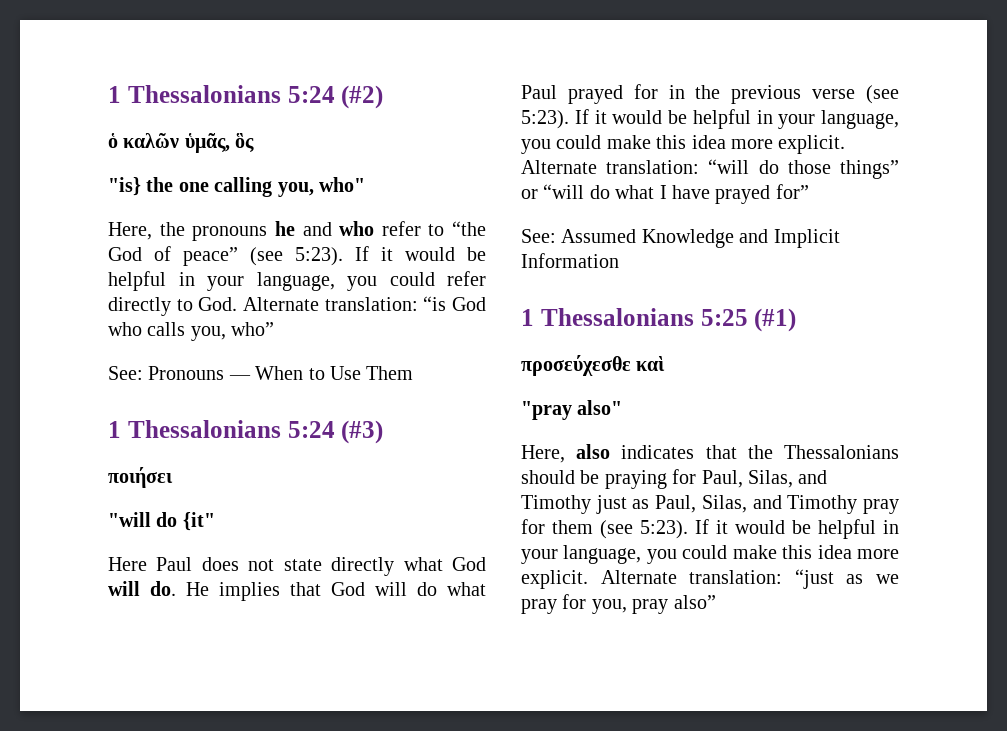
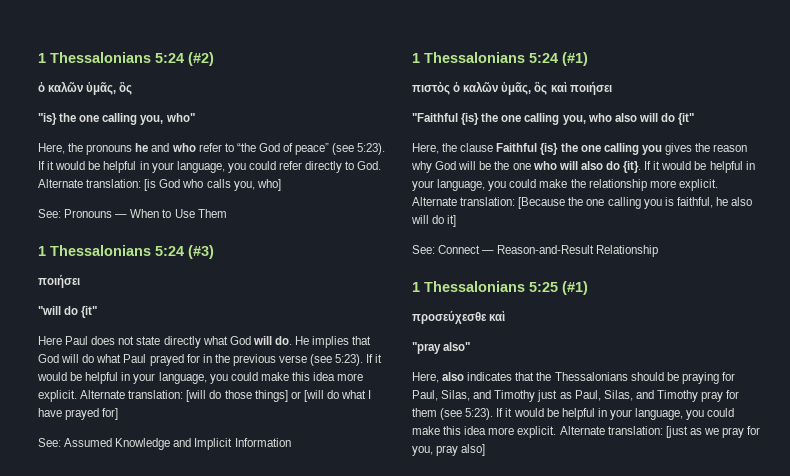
[423,296,447,311] “is -> [144,179,157,191] [is
[231,322,275,336] who” -> [256,179,281,191] who]
[708,159,750,174] “will -> [186,390,207,402] [will
[840,160,899,179] [521,184,585,199] things” or “will -> [254,390,324,402] things] or [will
[775,184,809,199] for” -> [102,408,119,420] for]
(619, 260) none -> [412,52,588,66] [412,81,612,95] [412,113,695,125] [412,143,748,155] [411,161,755,173] [412,179,718,191] [412,197,753,209] [411,215,457,227] [412,245,659,257] // 1 Thessalonians 5:24 (#1) // πιστὸς ὁ καλῶν ὑμᾶς, ὃς καὶ ποιήσει // "Faithful {is} the one calling you, who also will do {it" // Here, the clause Faithful {is} the one calling you gives the reason why God will be the one who will also do {it}. If it would be helpful in your language, you could make the relationship more explicit. Alternate translation: [Because the one calling you is faithful, he also will do it] // See: Connect — Reason-and-Result Relationship
[794,569,834,589] “just -> [665,426,688,438] [just
[673,595,716,609] also” -> [461,444,486,456] also]

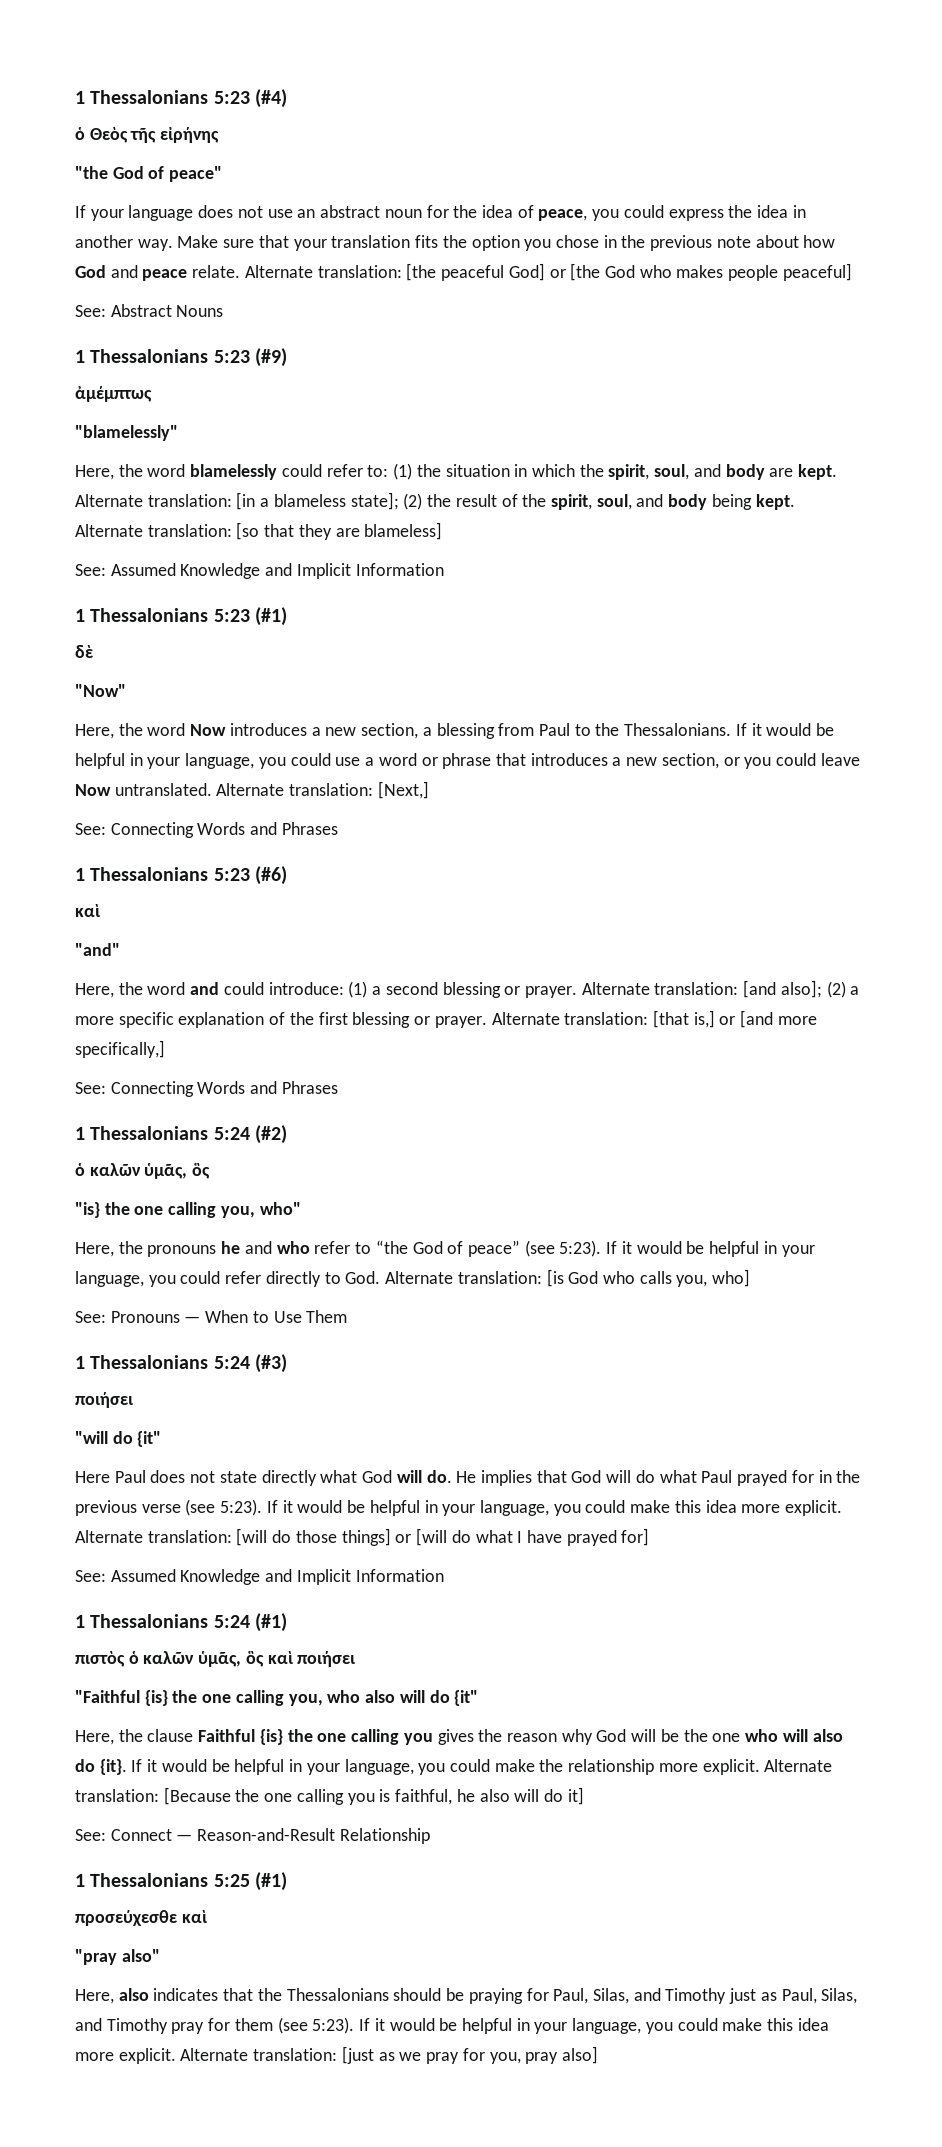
[38,52,151,63] 1 Thessalonians -> [75,89,287,108] [75,127,220,143] [75,166,223,182] [75,205,806,221] [75,235,836,251] [75,263,852,281] [75,304,224,317] [75,348,287,367] [75,386,152,402] [75,425,178,441] [75,463,838,480] [75,492,795,510] [75,522,443,540] [75,563,444,579] [75,607,287,626] [75,645,93,658] [75,684,126,697] [75,723,835,739] [75,753,860,769] [75,781,429,799] [75,822,338,838] [75,866,287,885] [75,904,100,917] [75,943,120,956] [75,980,860,998] [75,1010,817,1028] [75,1040,165,1058] [75,1081,338,1097] [75,1126,209,1140] 1 Thessalonians 5:23 (#4) // ὁ Θεὸς τῆς εἰρήνης // "the God of peace" // If your language does not use an abstract noun for the idea of peace, you could express the idea in another way. Make sure that your translation fits the option you chose in the previous note about how God and peace relate. Alternate translation: [the peaceful God] or [the God who makes people peaceful] // See: Abstract Nouns // 1 Thessalonians 5:23 (#9) // ἀμέμπτως // "blamelessly" // Here, the word blamelessly could refer to: (1) the situation in which the spirit, soul, and body are kept. Alternate translation: [in a blameless state]; (2) the result of the spirit, soul, and body being kept. Alternate translation: [so that they are blameless] // See: Assumed Knowledge and Implicit Information // 1 Thessalonians 5:23 (#1) // δὲ // "Now" // Here, the word Now introduces a new section, a blessing from Paul to the Thessalonians. If it would be helpful in your language, you could use a word or phrase that introduces a new section, or you could leave Now untranslated. Alternate translation: [Next,] // See: Connecting Words and Phrases // 1 Thessalonians 5:23 (#6) // καὶ // "and" // Here, the word and could introduce: (1) a second blessing or prayer. Alternate translation: [and also]; (2) a more specific explanation of the first blessing or prayer. Alternate translation: [that is,] or [and more specifically,] // See: Connecting Words and Phrases // 1 Thessalonians

